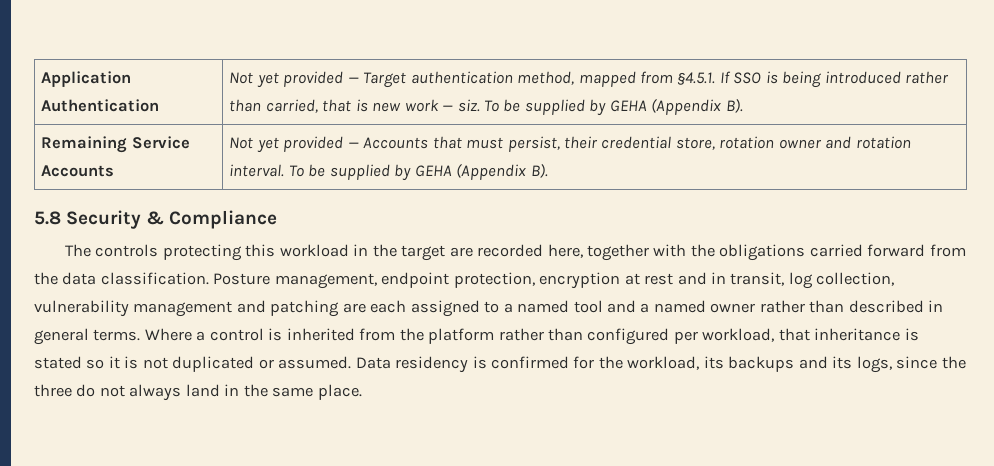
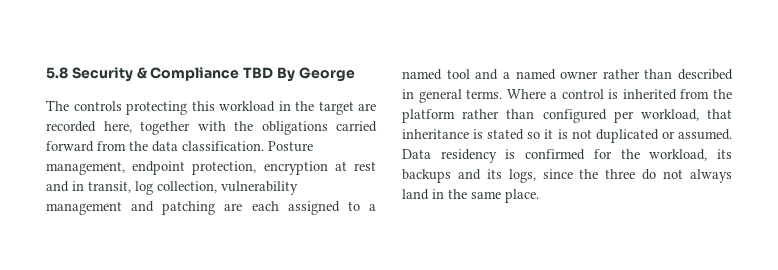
[41,71,132,87] [41,99,160,112] [229,71,950,88] [229,98,743,116] [41,136,190,153] [41,165,115,177] [229,136,911,153] [229,163,548,181] Application Authentication | Not yet provided — Target authentication method, mapped from §4.5.1. If SSO is being introduced rather than carried, that is new work — siz. To be supplied by GEHA (Appendix B). // Remaining Service Accounts | Not yet provided — Accounts that must persist, their credential store, rotation owner and rotation interval. To be supplied by GEHA (Appendix B). // -> (46, 73) none
(278, 219) none -> [243,67,355,82] TBD By George

